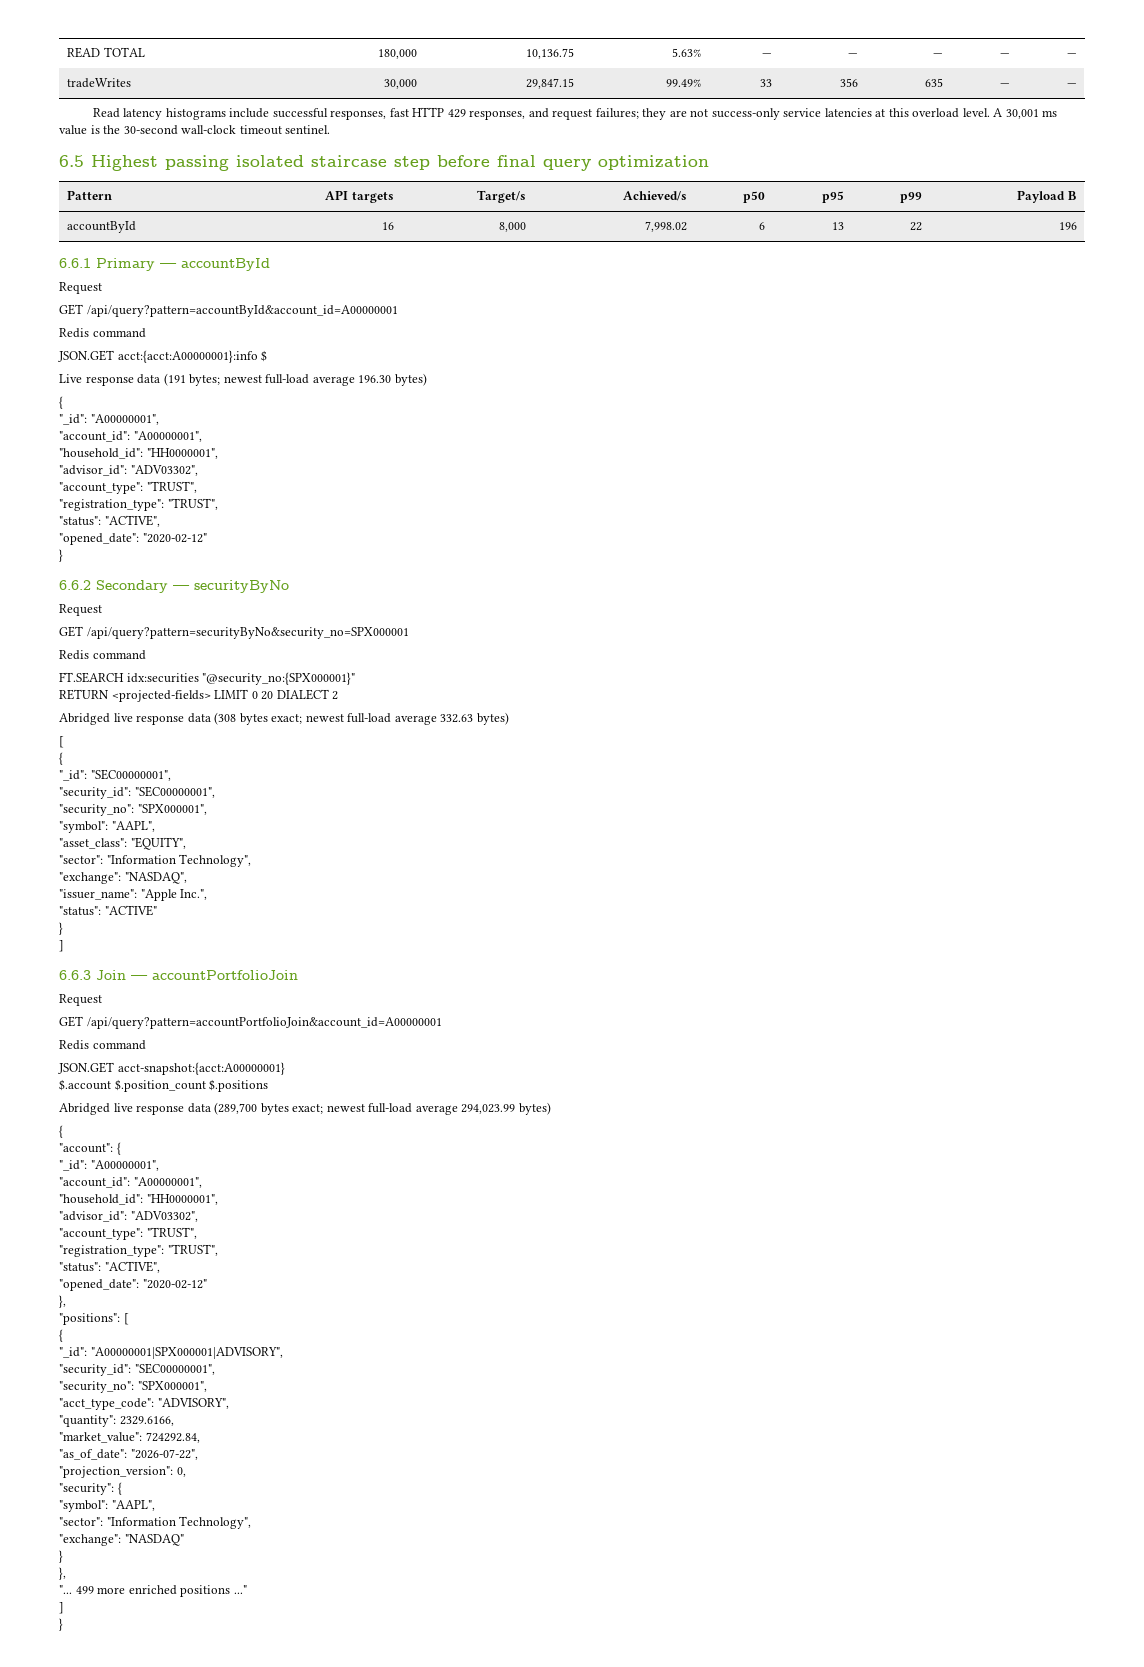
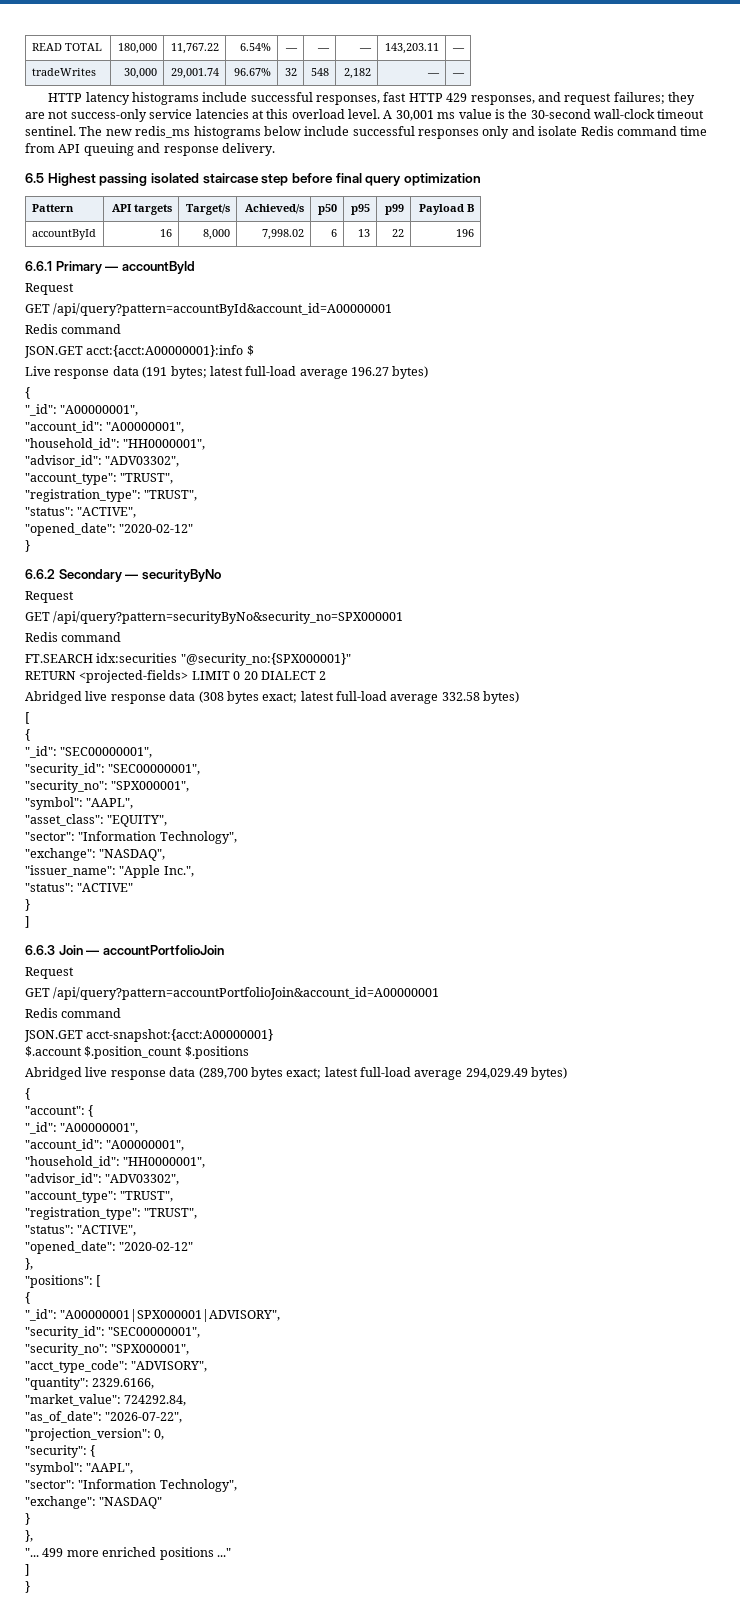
[525,48,574,59] [671,48,701,57] [761,53,772,57] [847,53,858,57] [932,53,943,57] [999,53,1010,57] 10,136.75 | 5.63% | — | — | — | — -> [171,43,220,54] [240,43,272,51] [285,48,299,51] [317,48,331,51] [359,48,373,51] [385,43,440,54] 11,767.22 | 6.54% | — | — | — | 143,203.11
[525,78,574,89] [665,79,701,87] [759,79,772,87] [839,78,858,87] [924,78,943,87] [999,83,1010,87] [1066,83,1077,87] [92,108,120,118] 29,847.15 | 99.49% | 33 | 356 | 635 | — | — // Read -> [171,68,220,79] [234,68,272,76] [285,68,298,76] [311,68,330,76] [344,68,372,79] [427,73,441,76] [452,73,466,76] [48,93,83,102] 29,001.74 | 96.67% | 32 | 548 | 2,182 | — | — // HTTP
(331, 129) none -> [79,126,708,139] [25,143,275,156] The new redis_ms histograms below include successful responses only and isolate Redis command time from API queuing and response delivery.
[223,374,392,386] newest full-load average 196.30 -> [209,366,389,379] latest full-load average 196.27
[305,713,474,725] newest full-load average 332.63 -> [300,691,480,704] latest full-load average 332.58
[326,1103,516,1115] newest full-load average 294,023.99 -> [324,1067,528,1080] latest full-load average 294,029.49

